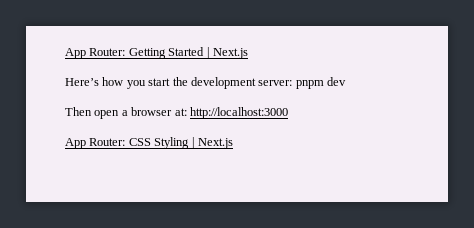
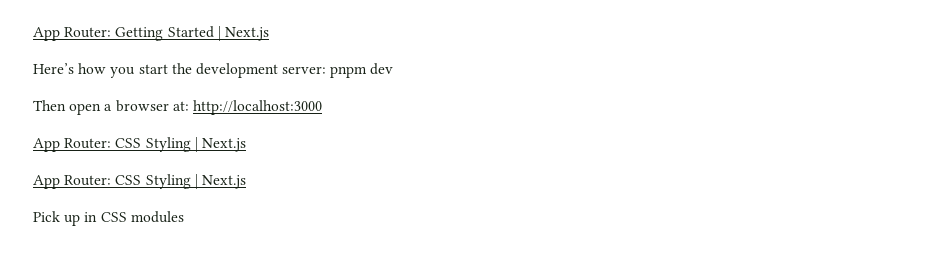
(233, 143) none -> [33,174,246,189] [33,211,184,226] // App Router: CSS Styling | Next.js // Pick up in CSS modules

